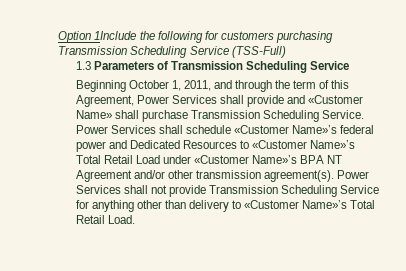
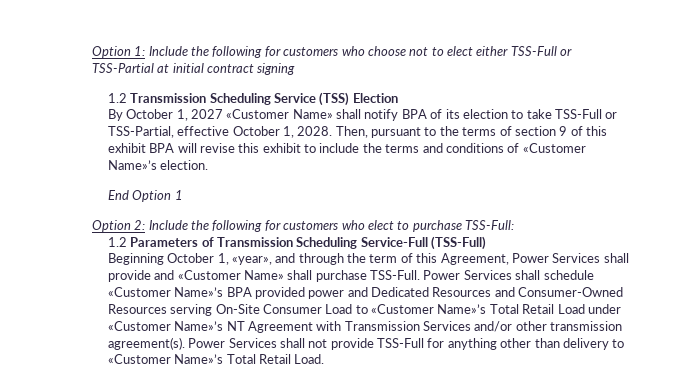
[58,31,333,43] [58,46,286,58] [75,61,91,70] Option 1Include the following for customers purchasing Transmission Scheduling Service (TSS-Full) // 1.3 -> [91,46,573,58] [91,63,296,75] [107,92,398,106] [107,109,618,121] [107,126,608,138] [107,143,586,153] [107,160,209,170] [107,190,183,202] [91,220,515,232] [107,237,127,247] Option 1: Include the following for customers who choose not to elect either TSS-Full or TSS-Partial at initial contract signing // 1.2 Transmission Scheduling Service (TSS) Election // By October 1, 2027 «Customer Name» shall notify BPA of its election to take TSS-Full or TSS-Partial, effective October 1, 2028. Then, pursuant to the terms of section 9 of this exhibit BPA will revise this exhibit to include the terms and conditions of «Customer Name»’s election. // End Option 1 // Option 2: Include the following for customers who elect to purchase TSS-Full: // 1.2
[310,61,350,70] Service -> [360,236,487,250] Service-Full (TSS-Full)
[183,80,211,91] 2011, -> [231,256,272,265] «year»,
[190,110,365,122] Transmission Scheduling Service. -> [370,270,421,280] TSS-Full.
[340,125,375,134] federal -> [226,287,305,299] BPA provided
(237, 144) none -> [494,287,624,297] [107,304,353,316] and Consumer-Owned Resources serving On-Site Consumer Load
[300,155,325,164] BPA -> (224, 326) none
(132, 176) none -> [316,321,472,331] with Transmission Services
[208,185,380,197] Transmission Scheduling Service -> [377,338,425,348] TSS-Full

